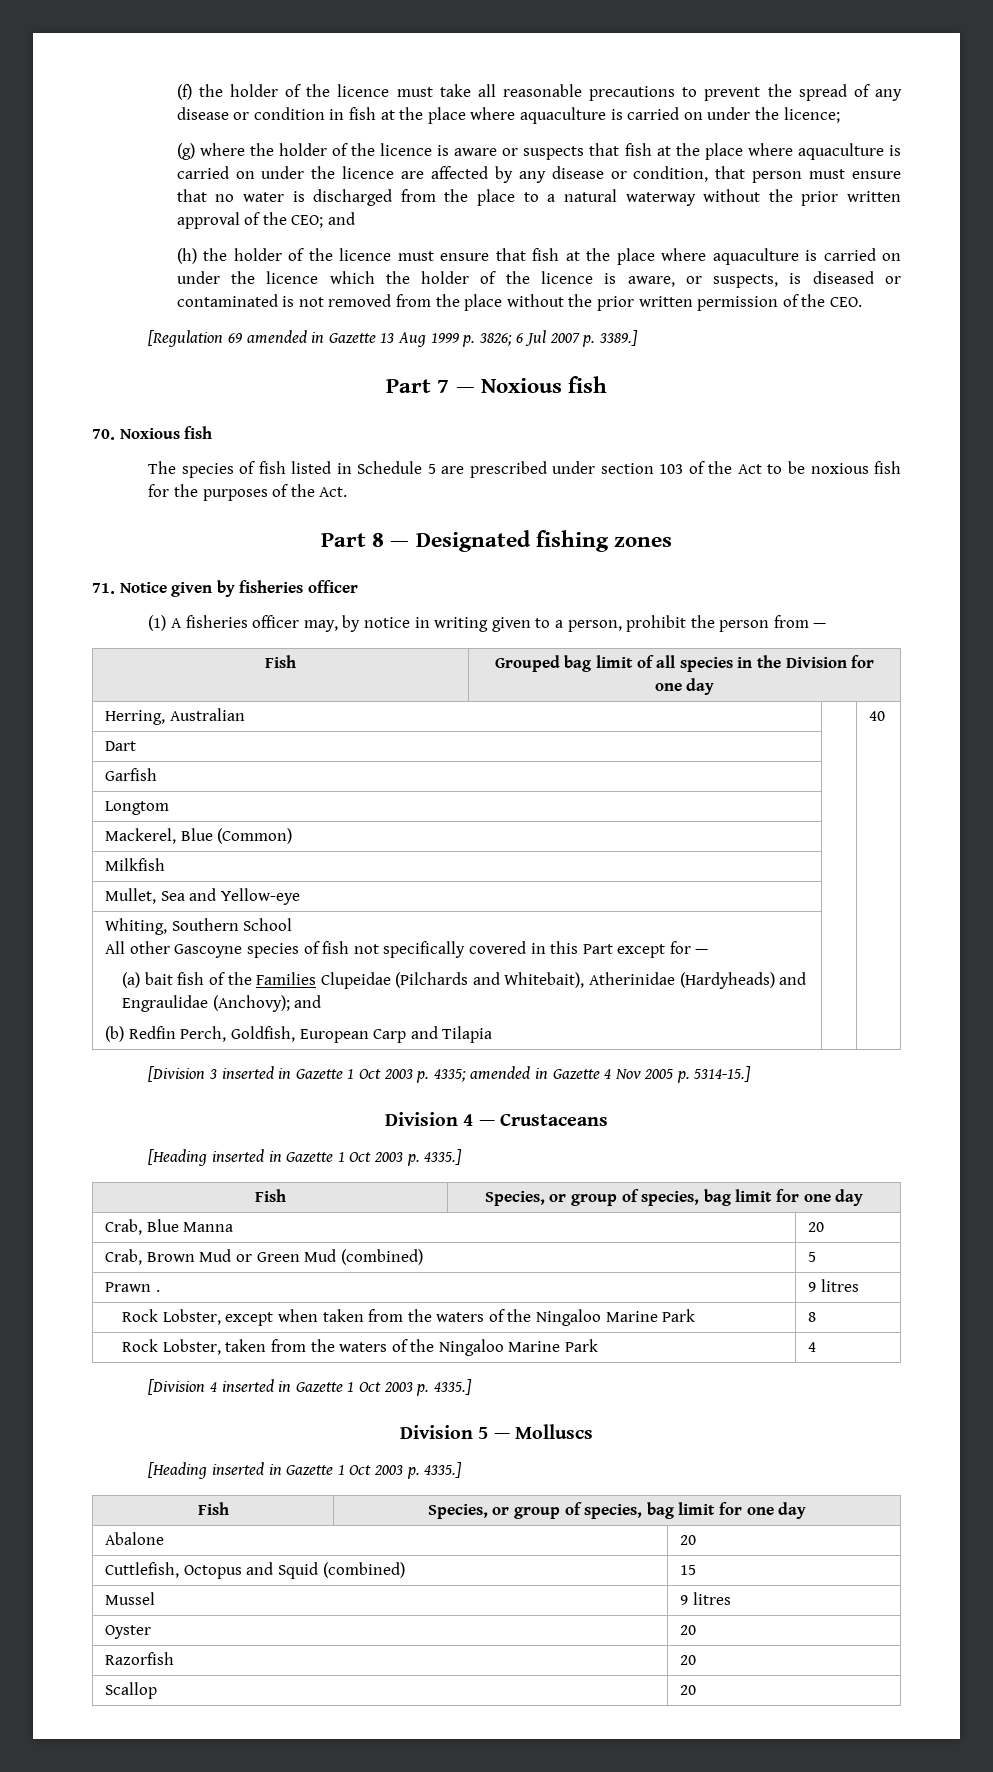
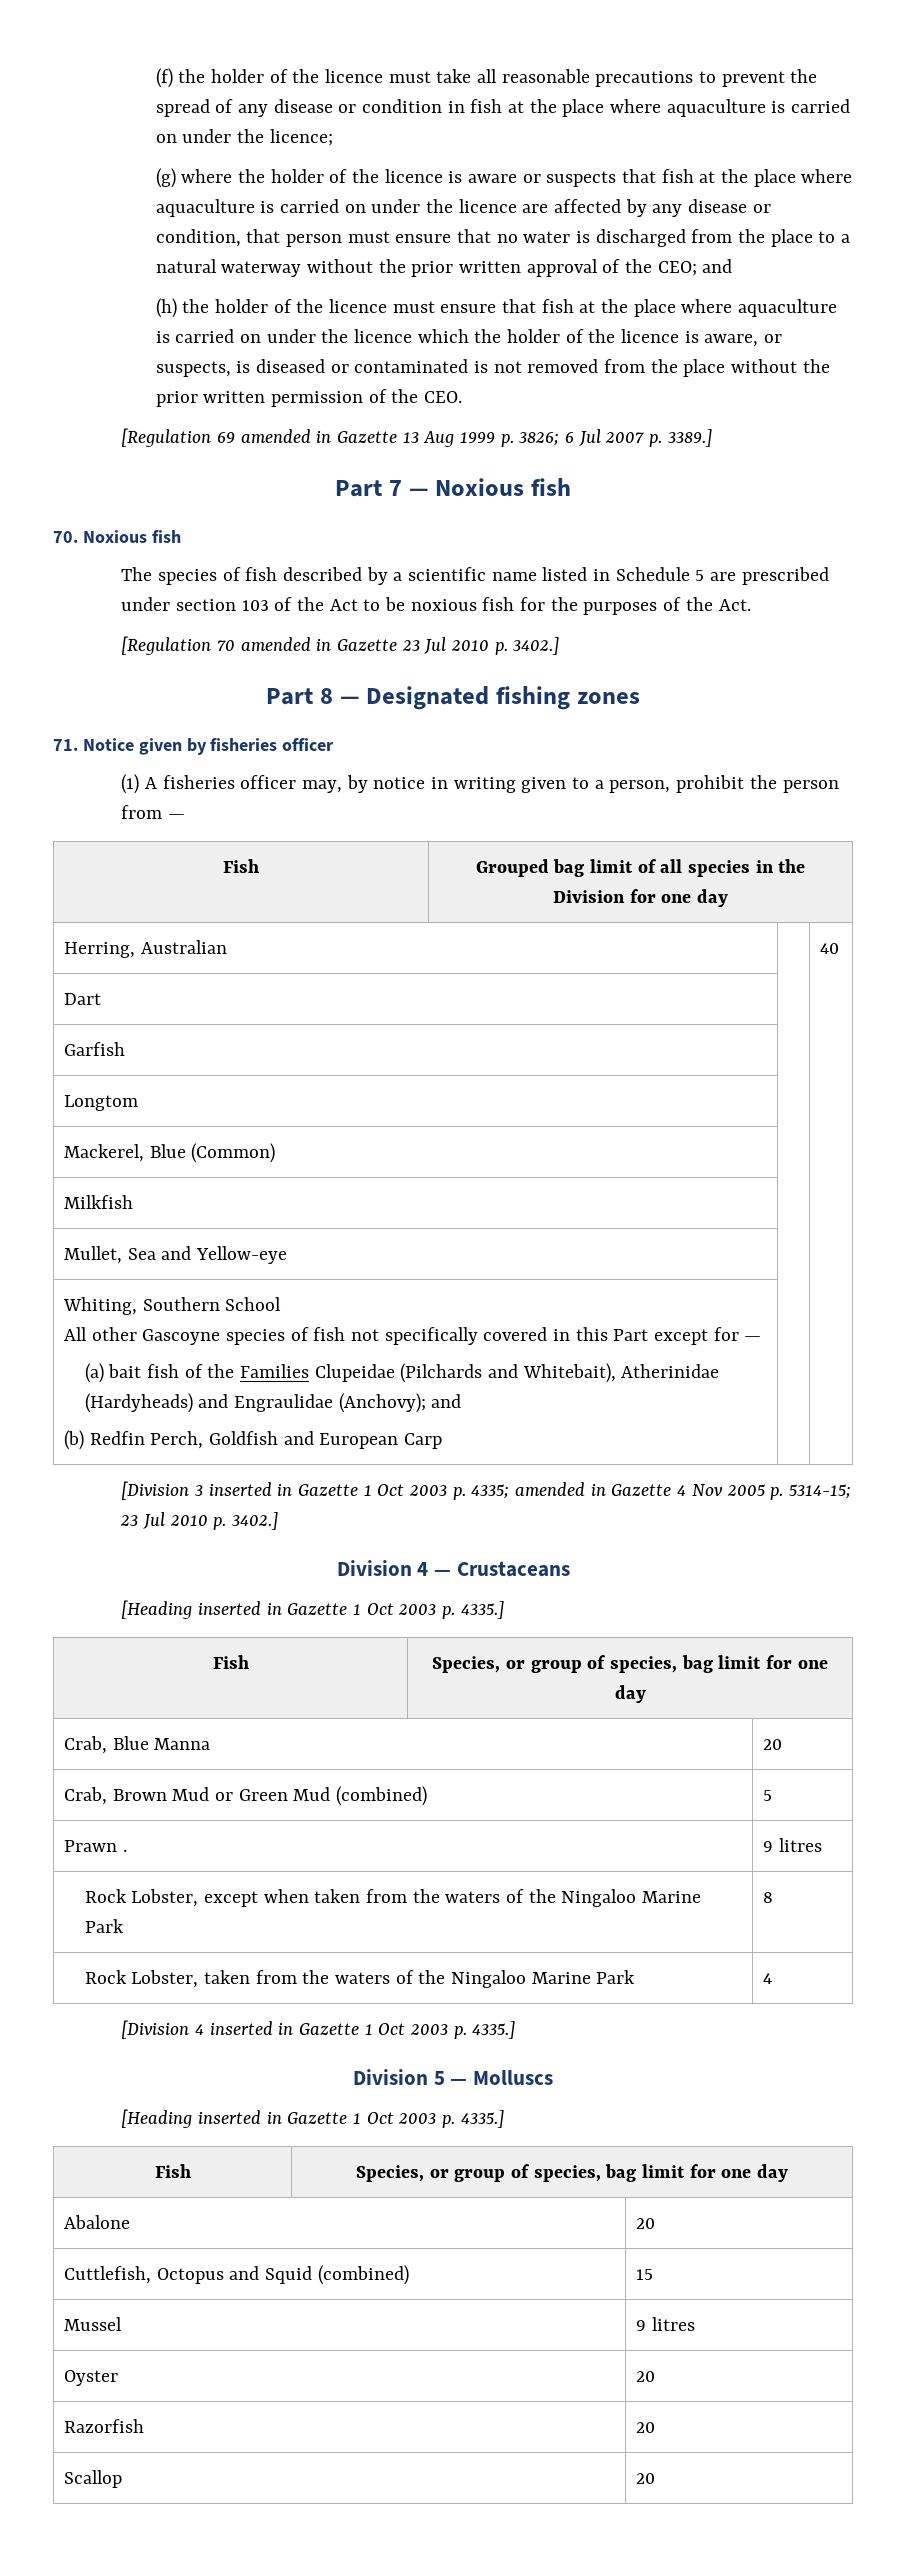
(286, 467) none -> [283,567,537,585] described by a scientific name
(348, 492) none -> [121,636,560,655] // [Regulation 70 amended in Gazette 23 Jul 2010 p. 3402.]
[230,1026,295,1042] Goldfish, -> [209,1431,314,1445] Goldfish and
[410,1026,493,1043] and Tilapia -> (443, 1441) none
[693,1066,752,1082] 5314-15.] -> [788,1484,851,1499] [120,1512,279,1530] 5314-15; 23 Jul 2010 p. 3402.]

